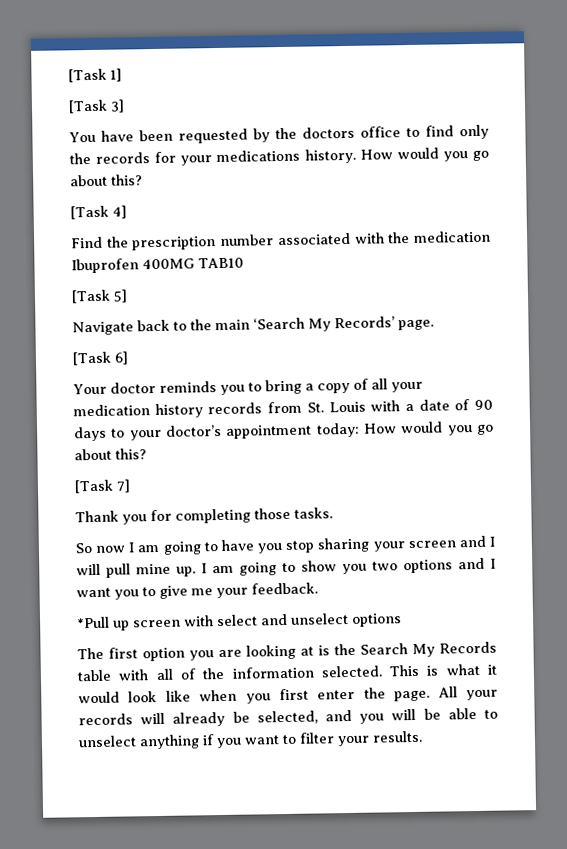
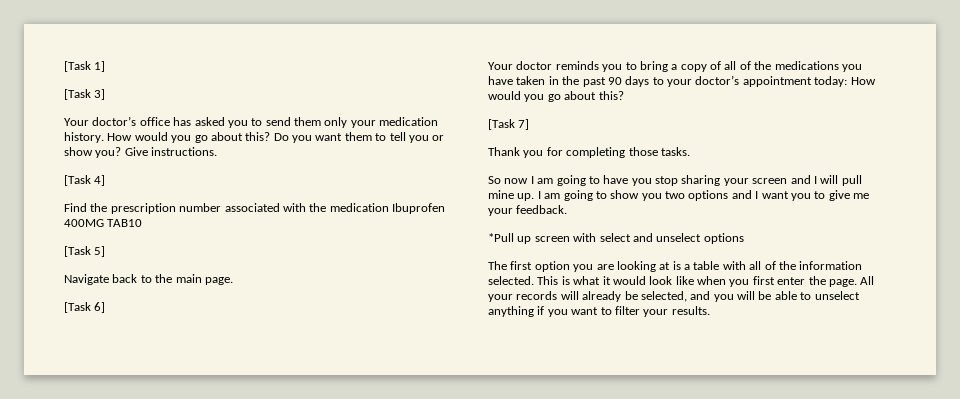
[69,124,489,144] [69,149,301,166] You have been requested by the doctors office to find only the records for your medications -> [64,116,439,128] Your doctor’s office has asked you to send them only your medication
(143, 180) none -> [273,132,445,143] [64,147,218,158] Do you want them to tell you or show you? Give instructions.
[253,316,395,332] ‘Search My Records’ -> (202, 278) none
[390,381,423,393] [73,399,471,419] your medication history records from St. Louis with a date of -> [739,61,862,72] [488,76,606,87] of the medications you have taken in the past
[334,641,497,657] the Search My Records -> [684,264,690,270] a

